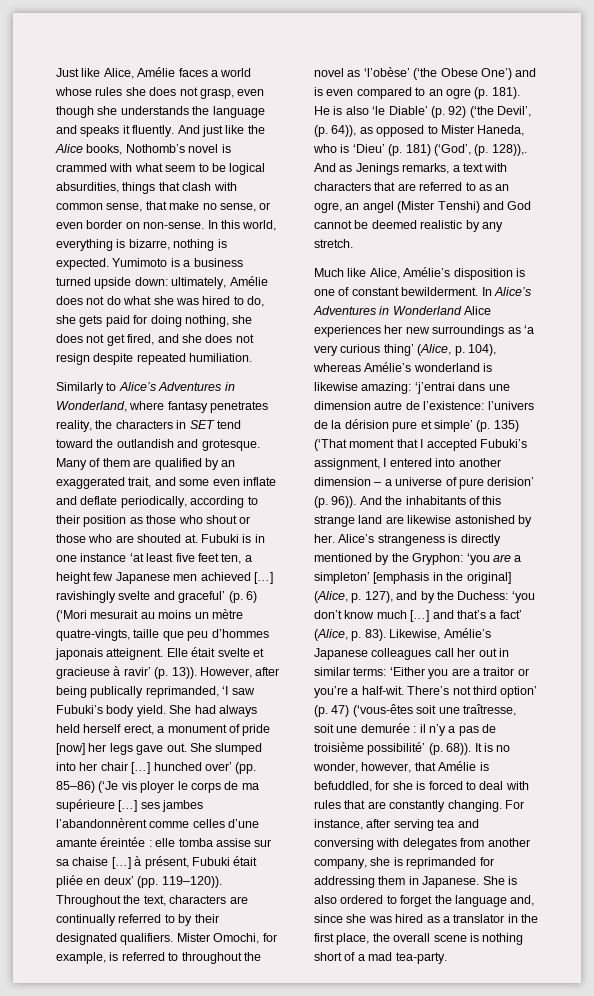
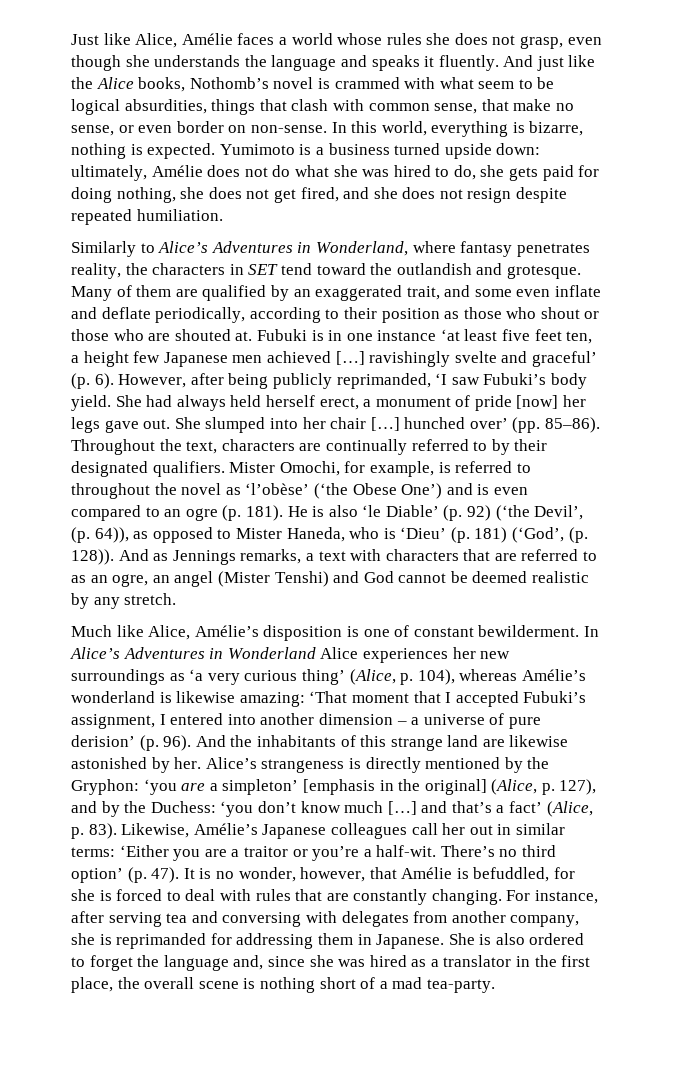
[245,591,257,603] [56,609,243,622] [56,629,269,641] [55,647,264,660] [56,666,197,679] 6) (‘Mori mesurait au moins un mètre quatre-vingts, taille que peu d’hommes japonais atteignent. Elle était svelte et gracieuse à ravir’ (p. 13)). -> [94,373,114,389] 6).
[90,686,144,698] publically -> [272,373,332,389] publicly
[56,781,259,793] [56,799,204,812] [56,818,260,828] [56,837,272,847] [56,856,258,869] [56,875,222,888] 85–86) (‘Je vis ployer le corps de ma supérieure […] ses jambes l’abandonnèrent comme celles d’une amante éreintée : elle tomba assise sur sa chaise […] à présent, Fubuki était pliée en deux’ (pp. 119–120)). -> [545,417,601,433] 85–86).
[491,144,527,156] 128)),. -> [71,549,114,565] 128)).
[355,163,399,175] Jenings -> [172,550,236,565] Jennings
[414,382,510,394] [314,401,534,410] [314,419,519,432] [314,439,347,451] ‘j’entrai dans une dimension autre de l’existence: l’univers de la dérision pure et simple’ (p. 135) (‘That -> [309,691,348,703] ‘That
[331,496,357,508] 96)). -> [163,735,192,751] 96).
[452,686,471,695] not -> [499,849,518,857] no
[331,704,516,717] [314,723,496,736] [314,742,472,755] 47) (‘vous-êtes soit une traîtresse, soit une demurée : il n’y a pas de troisième possibilité’ (p. 68)). -> [151,867,180,883] 47).

